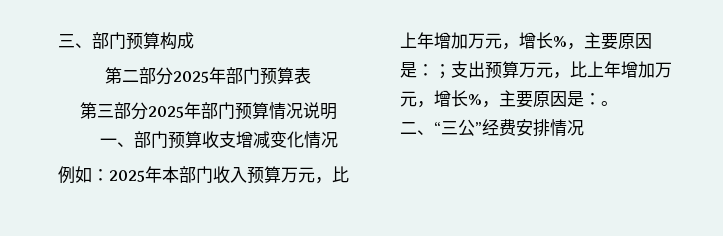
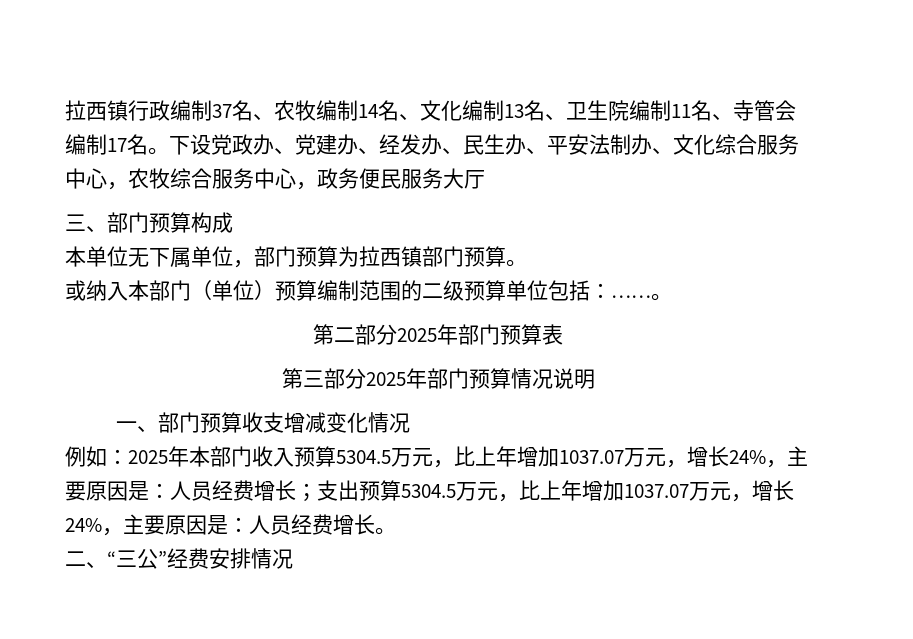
[58,32,194,50] 三、部门预算构成 -> [65,100,796,121] [65,134,799,155] [65,168,485,190] [65,212,233,233] [65,246,527,268] [65,280,672,301] 拉西镇行政编制37名、农牧编制14名、文化编制13名、卫生院编制11名、寺管会编制17名。下设党政办、党建办、经发办、民生办、平安法制办、文化综合服务中心，农牧综合服务中心，政务便民服务大厅 // 三、部门预算构成 // 本单位无下属单位，部门预算为拉西镇部门预算。 // 或纳入本部门（单位）预算编制范围的二级预算单位包括：……。
[281,166,349,184] [400,32,652,50] [400,62,434,78] 万元，比上年增加万元，增长%，主要原因是： -> [336,446,808,468] [65,480,296,501] 5304.5万元，比上年增加1037.07万元，增长24%，主要原因是：人员经费增长
[519,61,672,79] [400,90,601,108] 万元，比上年增加万元，增长%，主要原因是： -> [401,480,794,502] [65,514,375,536] 5304.5万元，比上年增加1037.07万元，增长24%，主要原因是：人员经费增长

